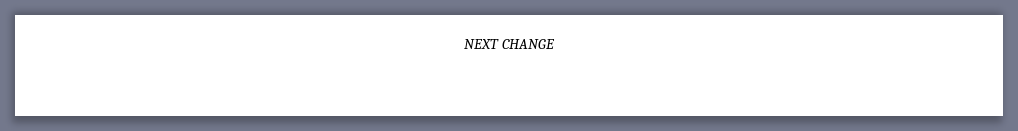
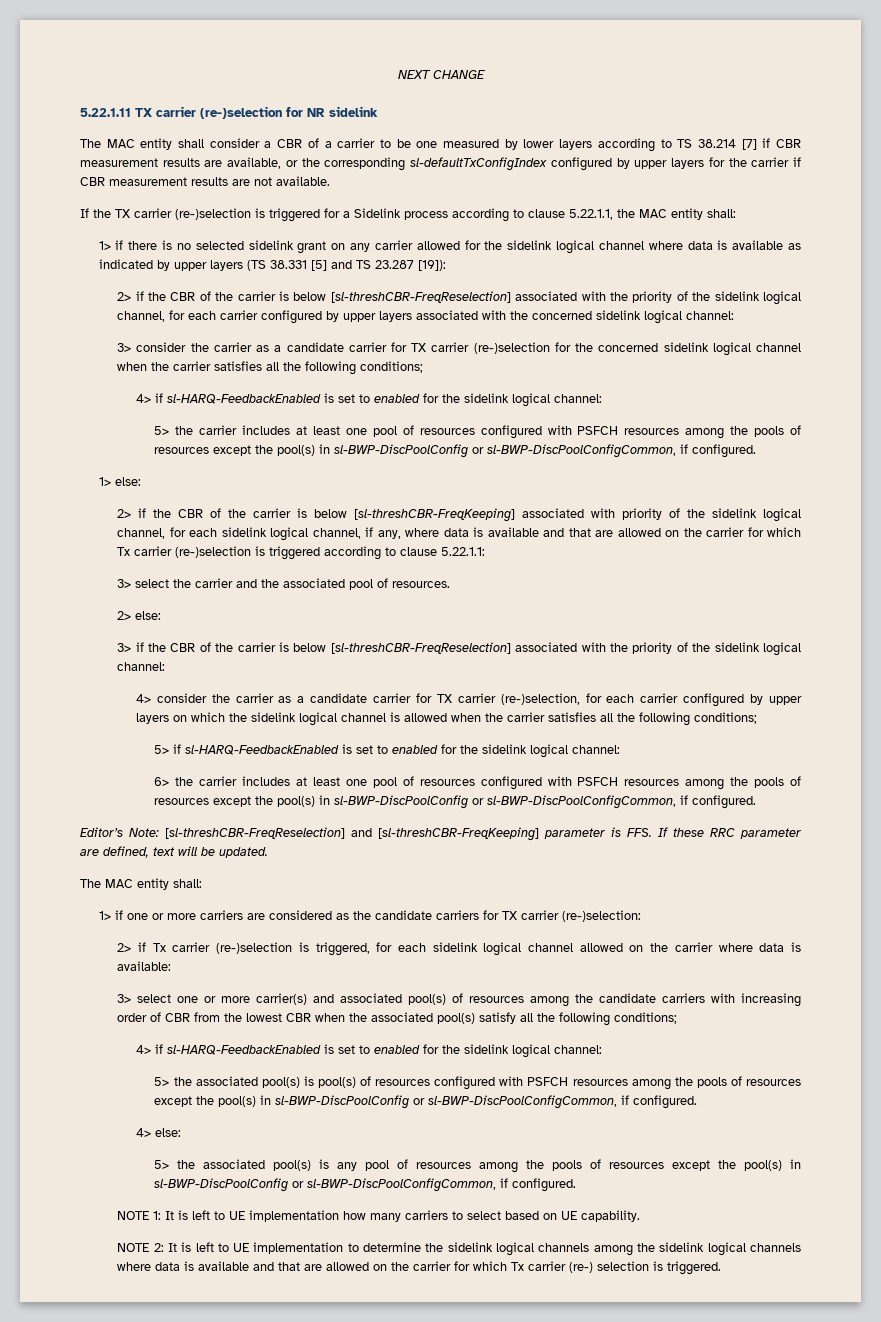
(555, 44) none -> [80,106,378,119] [80,138,801,152] [80,157,802,171] [80,176,330,186] [80,208,736,222] [98,240,802,254] [98,259,446,271] [117,291,801,305] [117,310,735,324] [117,342,801,356] [117,361,424,375] [135,393,602,407] [154,425,801,439] [154,444,757,458] [98,477,141,486] [117,508,801,522] [117,527,801,541] [117,546,486,560] [117,578,451,590] [117,611,162,620] [117,642,801,656] [117,662,166,671] [135,693,802,707] [135,712,757,726] [154,744,621,758] [154,776,801,790] [154,795,757,809] [80,827,801,841] [80,846,268,858] [80,878,202,890] [98,910,641,922] [117,942,801,956] [117,961,172,971] [117,993,801,1007] [117,1012,678,1026] [135,1044,602,1058] [154,1076,801,1090] [154,1095,698,1109] [135,1128,181,1137] [154,1159,801,1173] [154,1178,577,1192] [117,1210,641,1222] [117,1242,801,1256] [117,1261,722,1275] // 5.22.1.11 TX carrier (re-)selection for NR sidelink // The MAC entity shall consider a CBR of a carrier to be one measured by lower layers according to TS 38.214 [7] if CBR measurement results are available, or the corresponding sl-defaultTxConfigIndex configured by upper layers for the carrier if CBR measurement results are not available. // If the TX carrier (re-)selection is triggered for a Sidelink process according to clause 5.22.1.1, the MAC entity shall: // 1> if there is no selected sidelink grant on any carrier allowed for the sidelink logical channel where data is available as indicated by upper layers (TS 38.331 [5] and TS 23.287 [19]): // 2> if the CBR of the carrier is below [sl-threshCBR-FreqReselection] associated with the priority of the sidelink logical channel, for each carrier configured by upper layers associated with the concerned sidelink logical channel: // 3> consider the carrier as a candidate carrier for TX carrier (re-)selection for the concerned sidelink logical channel when the carrier satisfies all the following conditions; // 4> if sl-HARQ-FeedbackEnabled is set to enabled for the sidelink logical channel: // 5> the carrier includes at least one pool of resources configured with PSFCH resources among the pools of resources except the pool(s) in sl-BWP-DiscPoolConfig or sl-BWP-DiscPoolConfigCommon, if configured. // 1> else: // 2> if the CBR of the carrier is below [sl-threshCBR-FreqKeeping] associated with priority of the sidelink logical channel, for each sidelink logical channel, if any, where data is available and that are allowed on the carrier for which Tx carrier (re-)selection is triggered according to clause 5.22.1.1: // 3> select the carrier and the associated pool of resources. // 2> else: // 3> if the CBR of the carrier is below [sl-threshCBR-FreqReselection] associated with the priority of the sidelink logical channel: // 4> consider the carrier as a candidate carrier for TX carrier (re-)selection, for each carrier configured by upper layers on which the sidelink logical channel is allowed when the carrier satisfies all the following conditions; // 5> if sl-HARQ-FeedbackEnabled is set to enabled for the sidelink logical channel: // 6> the carrier includes at least one pool of resources configured with PSFCH resources among the pools of resources except the pool(s) in sl-BWP-DiscPoolConfig or sl-BWP-DiscPoolConfigCommon, if configured. // Editor’s Note: [sl-threshCBR-FreqReselection] and [sl-threshCBR-FreqKeeping] parameter is FFS. If these RRC parameter are defined, text will be updated. // The MAC entity shall: // 1> if one or more carriers are considered as the candidate carriers for TX carrier (re-)selection: // 2> if Tx carrier (re-)selection is triggered, for each sidelink logical channel allowed on the carrier where data is available: // 3> select one or more carrier(s) and associated pool(s) of resources among the candidate carriers with increasing order of CBR from the lowest CBR when the associated pool(s) satisfy all the following conditions; // 4> if sl-HARQ-FeedbackEnabled is set to enabled for the sidelink logical channel: // 5> the associated pool(s) is pool(s) of resources configured with PSFCH resources among the pools of resources except the pool(s) in sl-BWP-DiscPoolConfig or sl-BWP-DiscPoolConfigCommon, if configured. // 4> else: // 5> the associated pool(s) is any pool of resources among the pools of resources except the pool(s) in sl-BWP-DiscPoolConfig or sl-BWP-DiscPoolConfigCommon, if configured. // NOTE 1: It is left to UE implementation how many carriers to select based on UE capability. // NOTE 2: It is left to UE implementation to determine the sidelink logical channels among the sidelink logical channels where data is available and that are allowed on the carrier for which Tx carrier (re-) selection is triggered.

